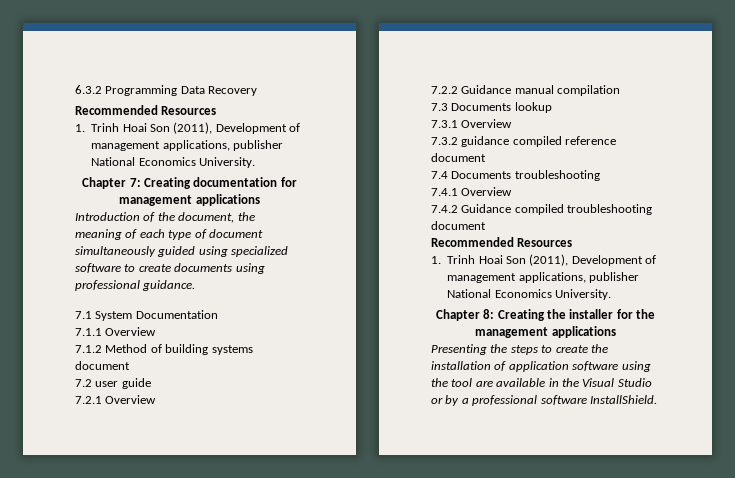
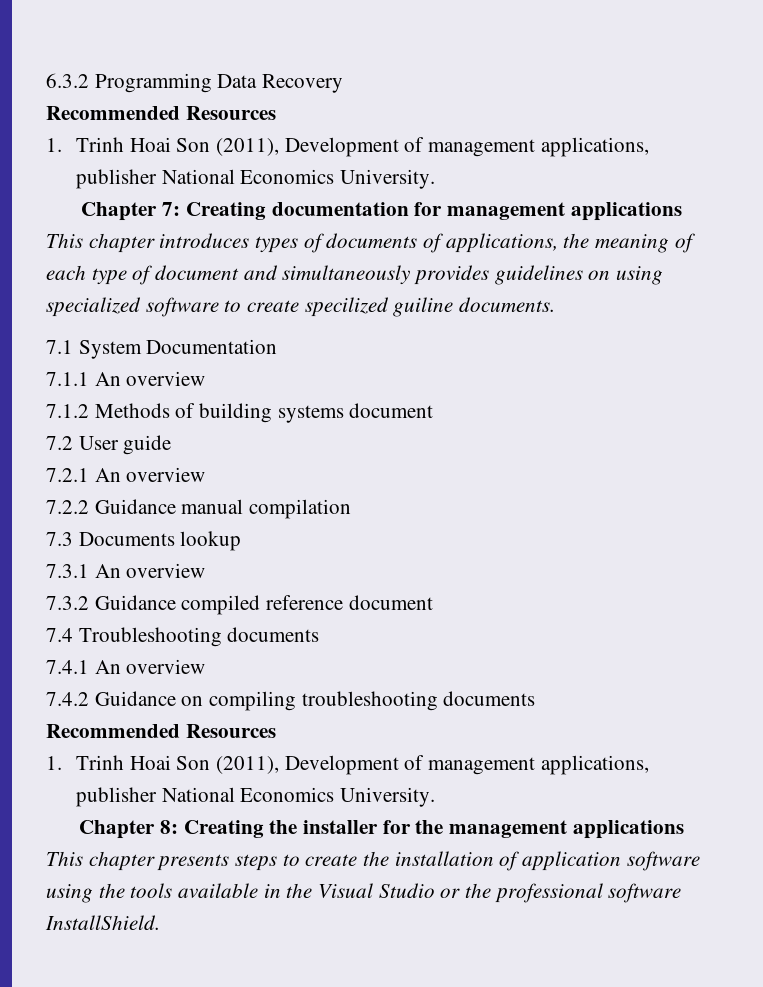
[75,212,235,223] Introduction of the document, -> [46,233,558,253] This chapter introduces types of documents of applications,
[75,246,196,257] simultaneously guided -> [243,265,611,285] and simultaneously provides guidelines on
[174,263,265,274] [75,280,196,291] documents using professional guidance. -> [304,297,556,317] specilized guiline documents.
[105,327,157,336] Overview -> [94,371,206,386] An overview
[105,344,148,353] Method -> [94,403,170,418] Methods
[95,381,119,387] user -> [78,436,119,450] User
[105,395,157,404] Overview -> [94,467,206,482] An overview
[461,119,513,128] Overview -> [94,563,206,578] An overview
[461,136,510,147] guidance -> [94,595,176,610] Guidance
[451,170,600,181] Documents troubleshooting -> [78,627,320,647] Troubleshooting documents
[461,187,513,196] Overview -> [94,659,206,674] An overview
[514,204,653,215] [431,221,486,230] compiled troubleshooting document -> [181,691,536,711] on compiling troubleshooting documents
[431,344,508,355] Presenting the -> [46,851,230,871] This chapter presents
[451,378,493,387] tool are -> [130,883,173,898] tools
[445,395,469,406] by a -> [465,883,492,898] the

